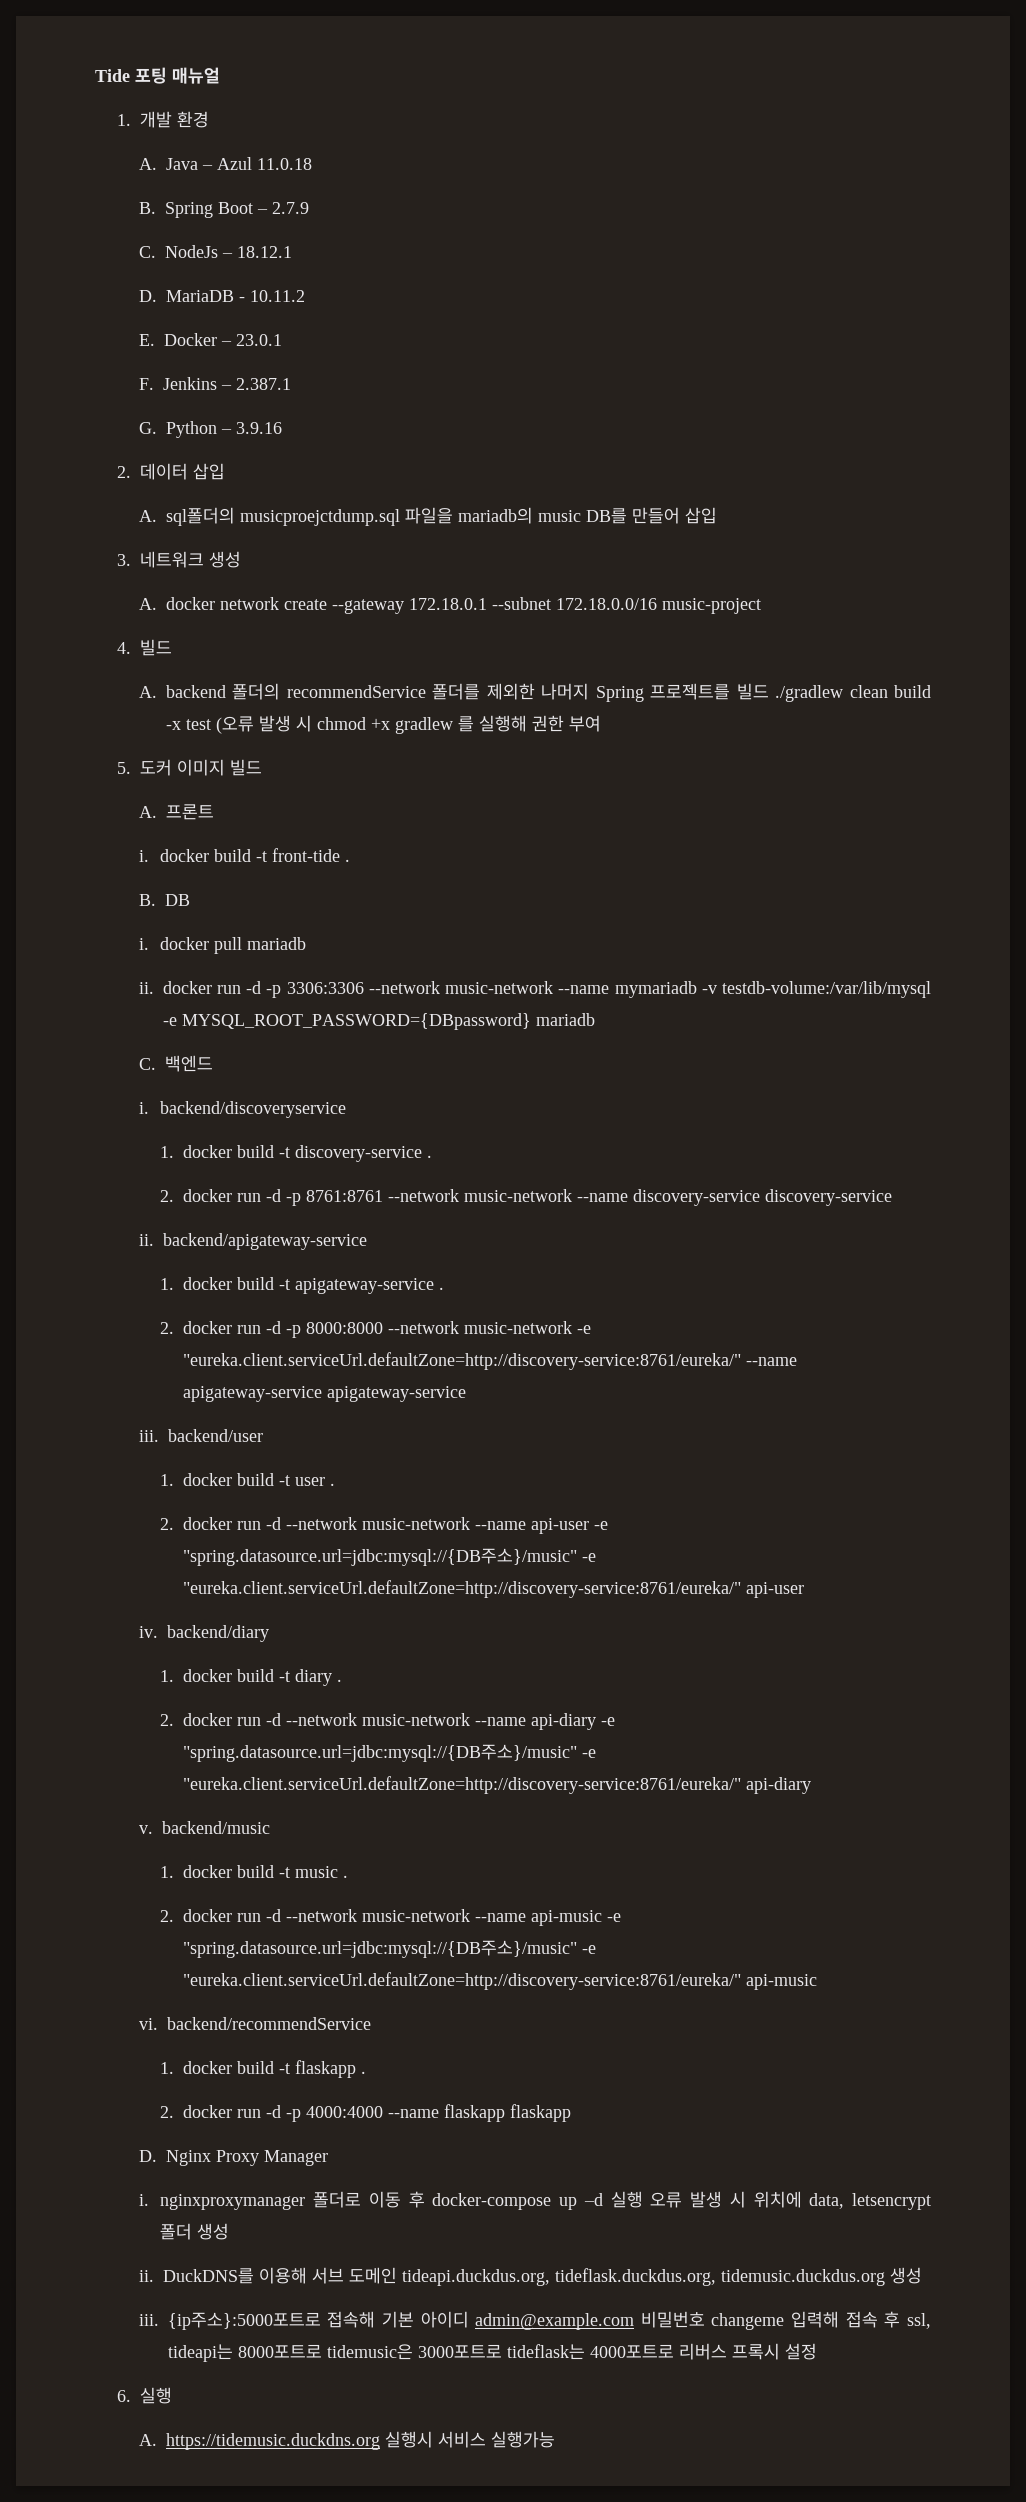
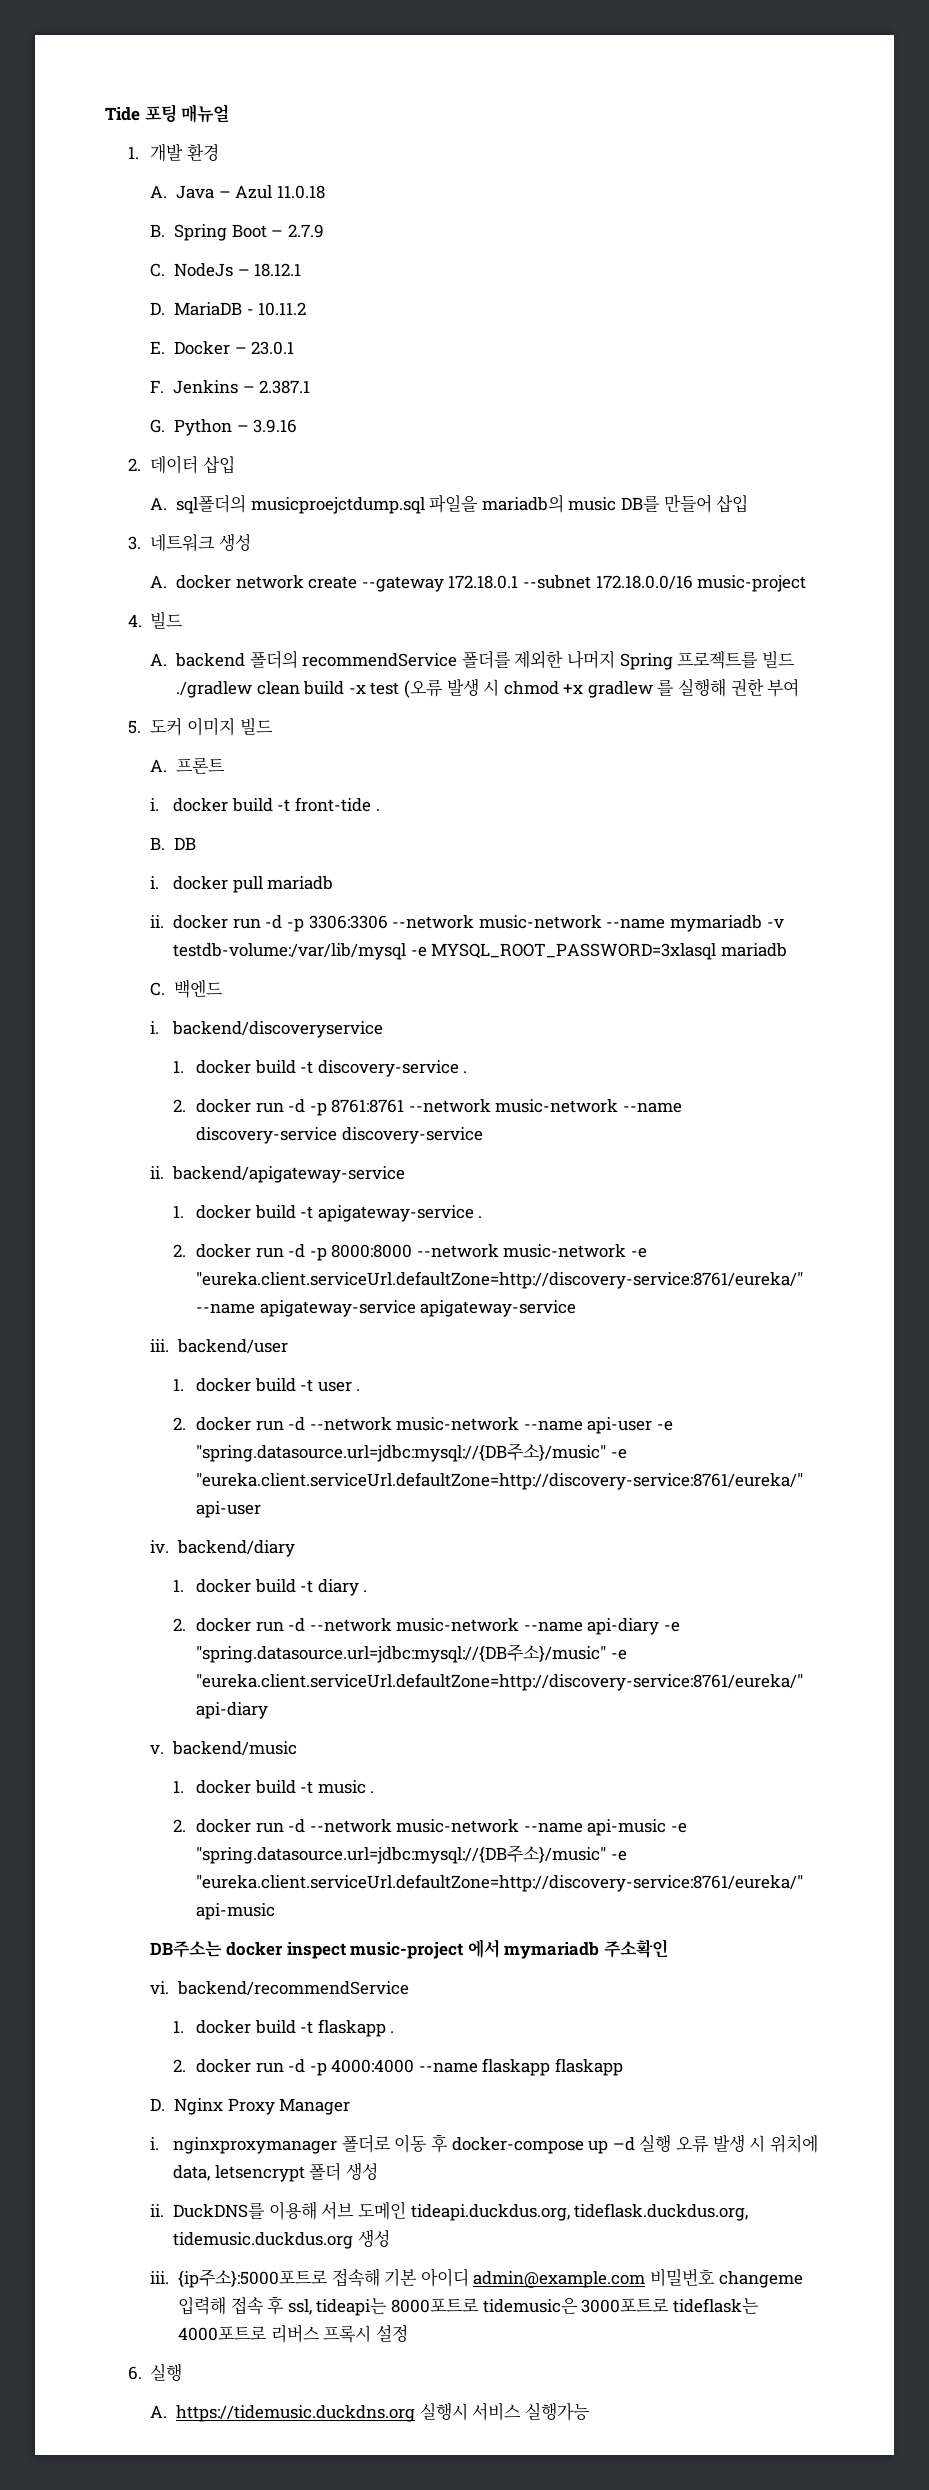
[181,1013,531,1030] MYSQL_ROOT_PASSWORD={DBpassword} -> [431,943,717,960] MYSQL_ROOT_PASSWORD=3xlasql
(818, 1982) none -> [150,1939,668,1959] // DB주소는 docker inspect music-project 에서 mymariadb 주소확인

